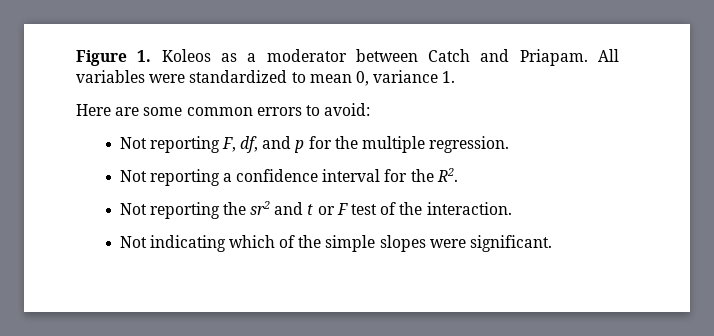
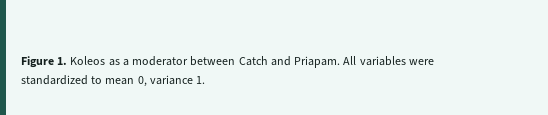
[76,103,371,116] [119,136,510,153] [119,168,458,186] [119,201,512,219] [119,235,553,252] // Here are some common errors to avoid: // Not reporting F, df, and p for the multiple regression. // Not reporting a confidence interval for the R2. // Not reporting the sr2 and t or F test of the interaction. // Not indicating which of the simple slopes were significant. -> (206, 80) none

